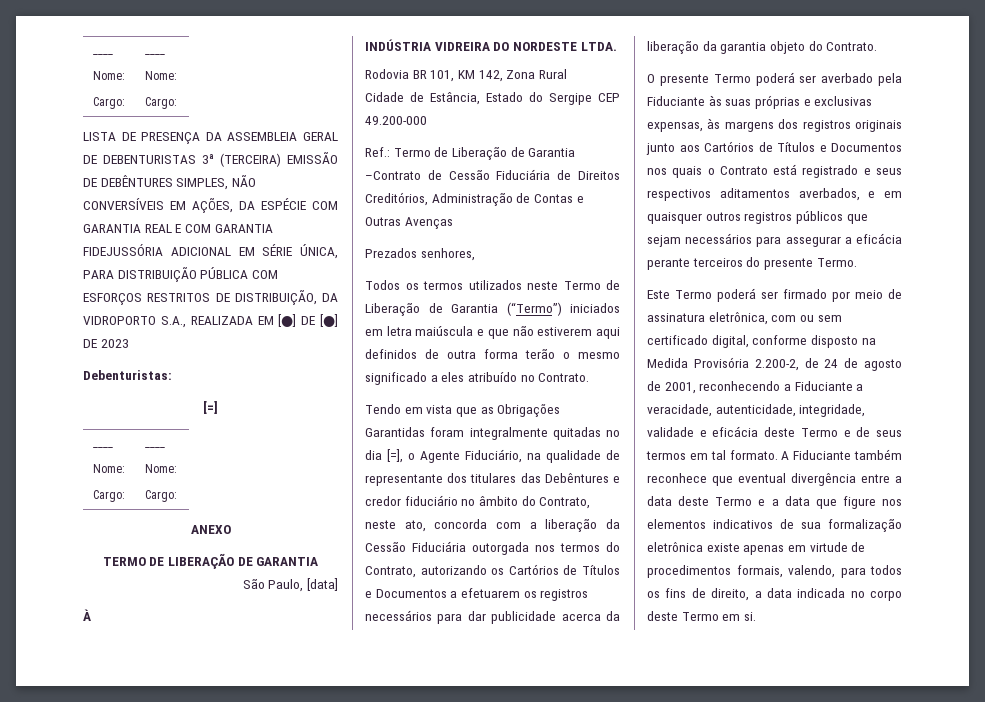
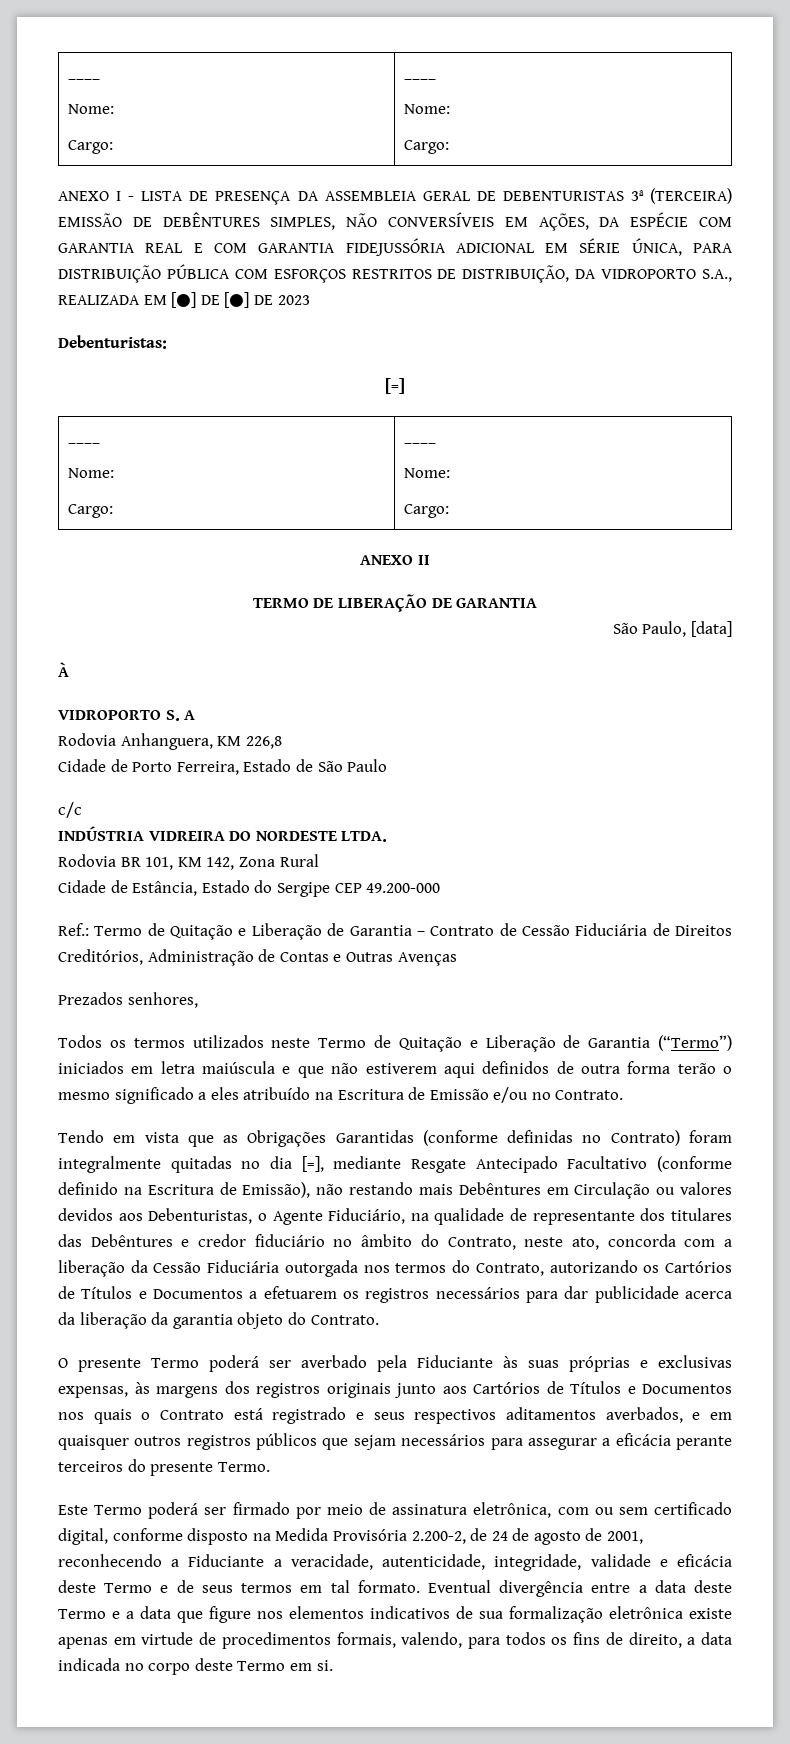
[92,54,113,55] [92,71,125,80] [92,97,125,109] [144,54,165,55] [144,71,177,80] [144,97,177,109] ____ // Nome: // Cargo: | ____ // Nome: // Cargo: // -> [68,78,101,80] [68,104,115,114] [68,140,114,154] [404,78,437,80] [404,104,451,114] [404,140,450,154] [58,191,135,201] ____ // Nome: // Cargo: | ____ // Nome: // Cargo: // ANEXO I -
(231, 529) none -> [417,555,430,565] II
(91, 615) none -> [58,710,196,721] [58,733,282,750] [58,759,388,775] [58,802,82,818] // VIDROPORTO S. A // Rodovia Anhanguera, KM 226,8 // Cidade de Porto Ferreira, Estado de São Paulo // c/c
[451,146,576,160] [365,171,421,180] Liberação de Garantia –Contrato -> [170,923,495,940] Quitação e Liberação de Garantia – Contrato
(620, 285) none -> [398,1037,478,1052] Quitação e
(517, 377) none -> [314,1087,529,1103] na Escritura de Emissão e/ou
(425, 432) none -> [422,1130,680,1146] (conforme definidas no Contrato)
(403, 456) none -> [333,1156,732,1173] [58,1182,732,1199] [58,1208,253,1224] mediante Resgate Antecipado Facultativo (conforme definido na Escritura de Emissão), não restando mais Debêntures em Circulação ou valores devidos aos Debenturistas,
[781,449,902,460] [647,473,786,486] A Fiduciante também reconhece que eventual -> [427,1580,491,1593] Eventual

